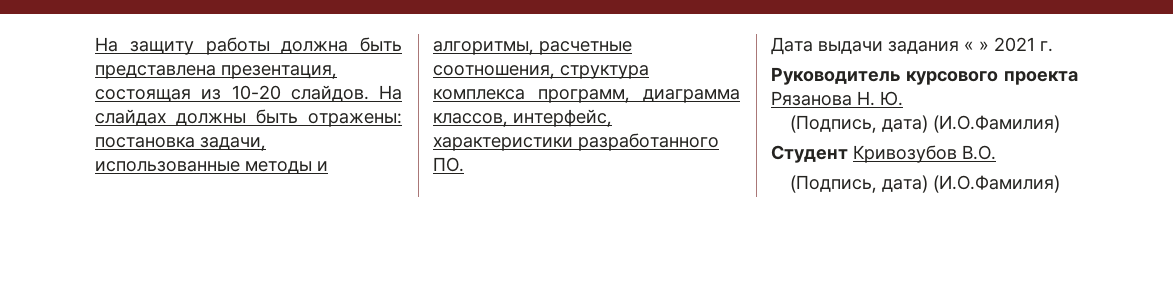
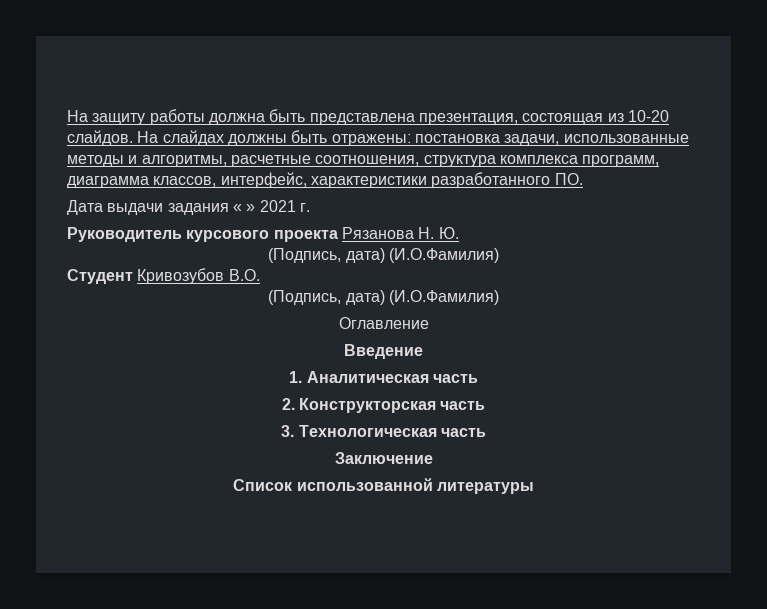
(1060, 184) none -> [338,317,429,329] [344,344,423,359] [289,371,478,383] [281,398,486,413] [281,425,486,437] [334,452,433,464] [233,478,534,494] // Оглавление // Введение // 1. Аналитическая часть // 2. Конструкторская часть // 3. Технологическая часть // Заключение // Список использованной литературы

